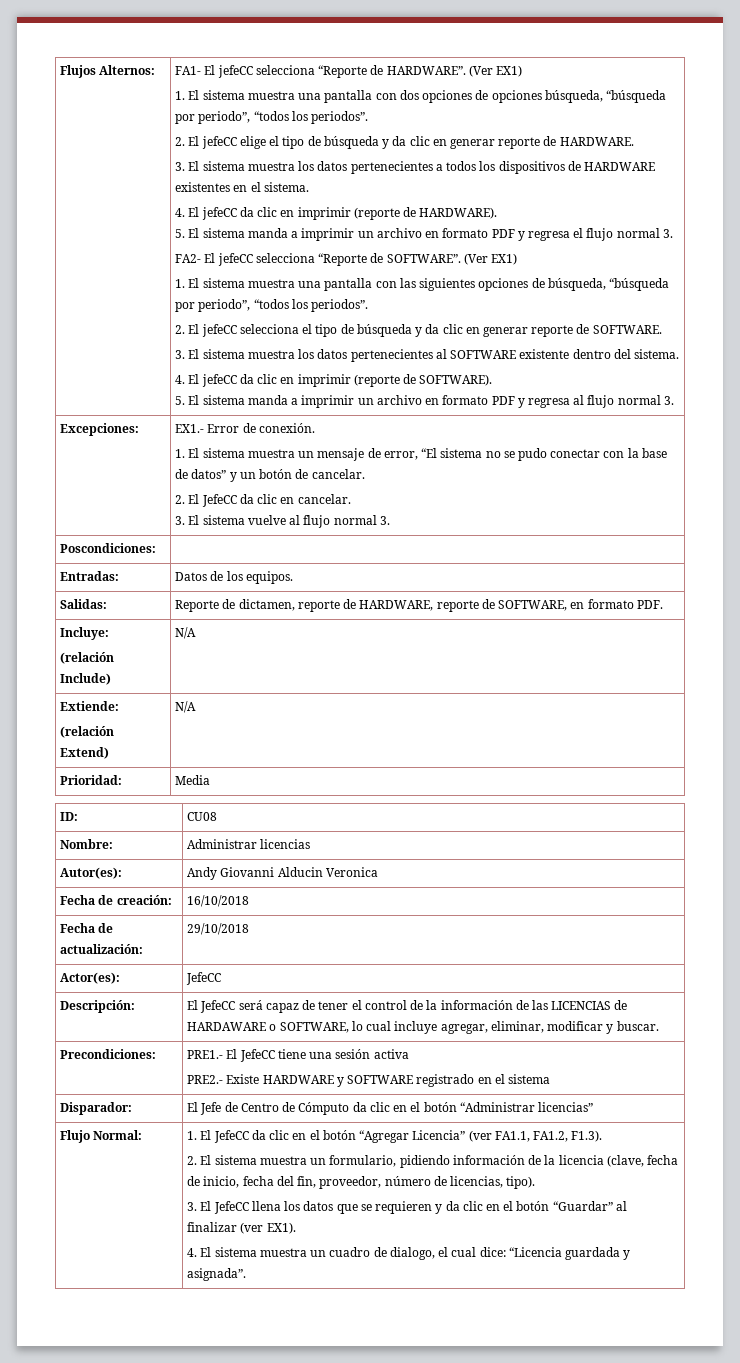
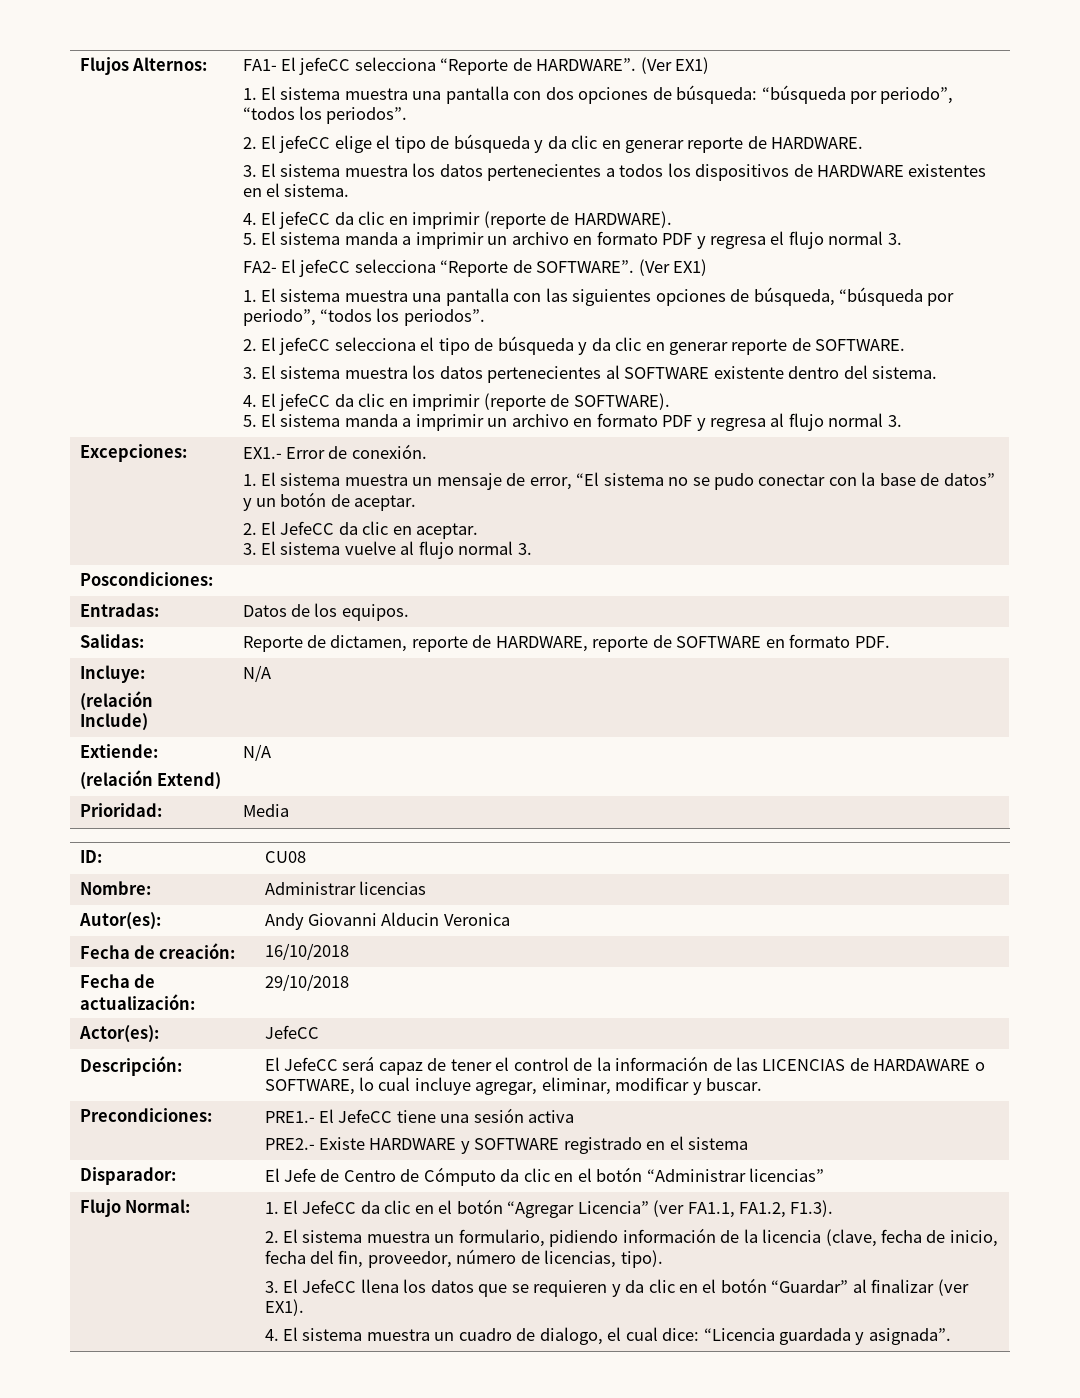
[491,90,603,103] opciones búsqueda, -> [676,85,758,104] búsqueda:
[311,469,365,479] cancelar. -> [354,495,417,511] aceptar.
[297,494,351,504] cancelar. -> [416,523,479,539] aceptar.
[498,600,568,611] SOFTWARE, -> [676,636,762,648] SOFTWARE

